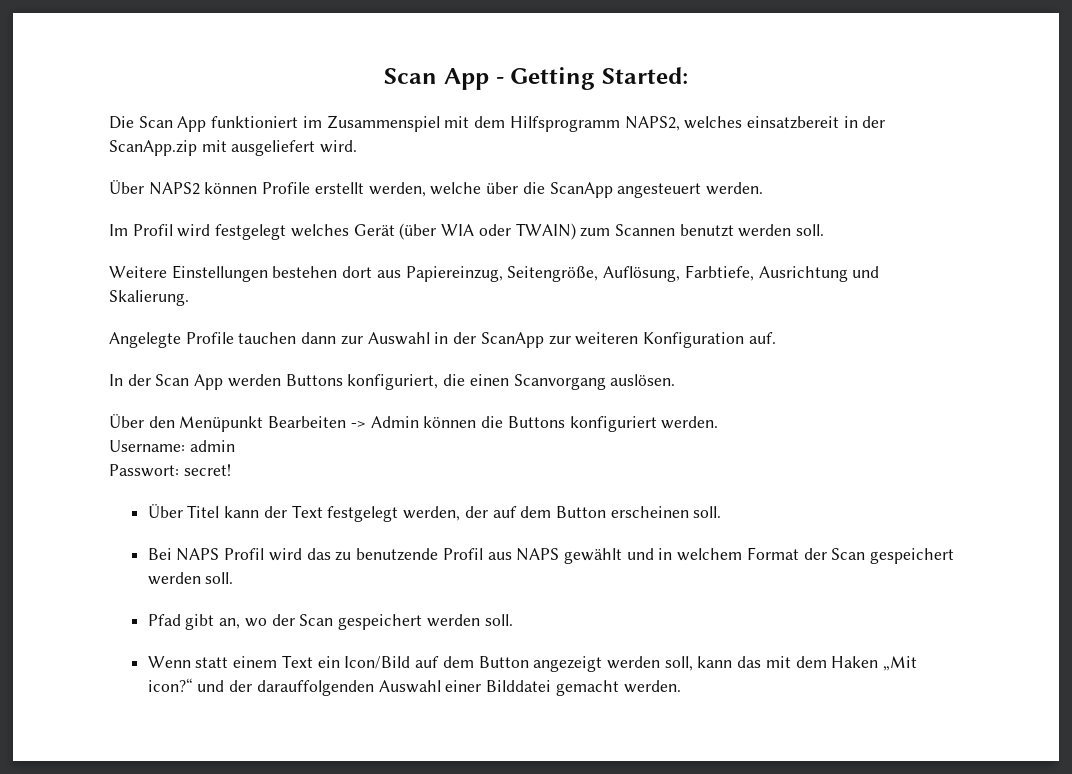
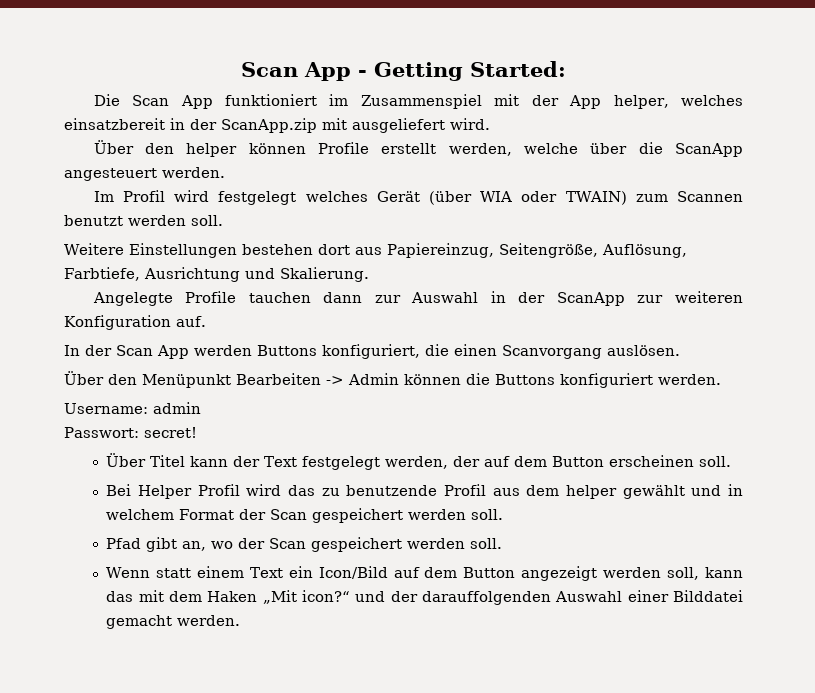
[474,116,680,132] dem Hilfsprogramm NAPS2, -> [531,95,669,109] der App helper,
[148,182,200,195] NAPS2 -> [145,143,238,157] den helper
[176,548,220,561] NAPS -> [137,485,192,499] Helper
[516,548,560,561] NAPS -> [526,485,617,499] dem helper

